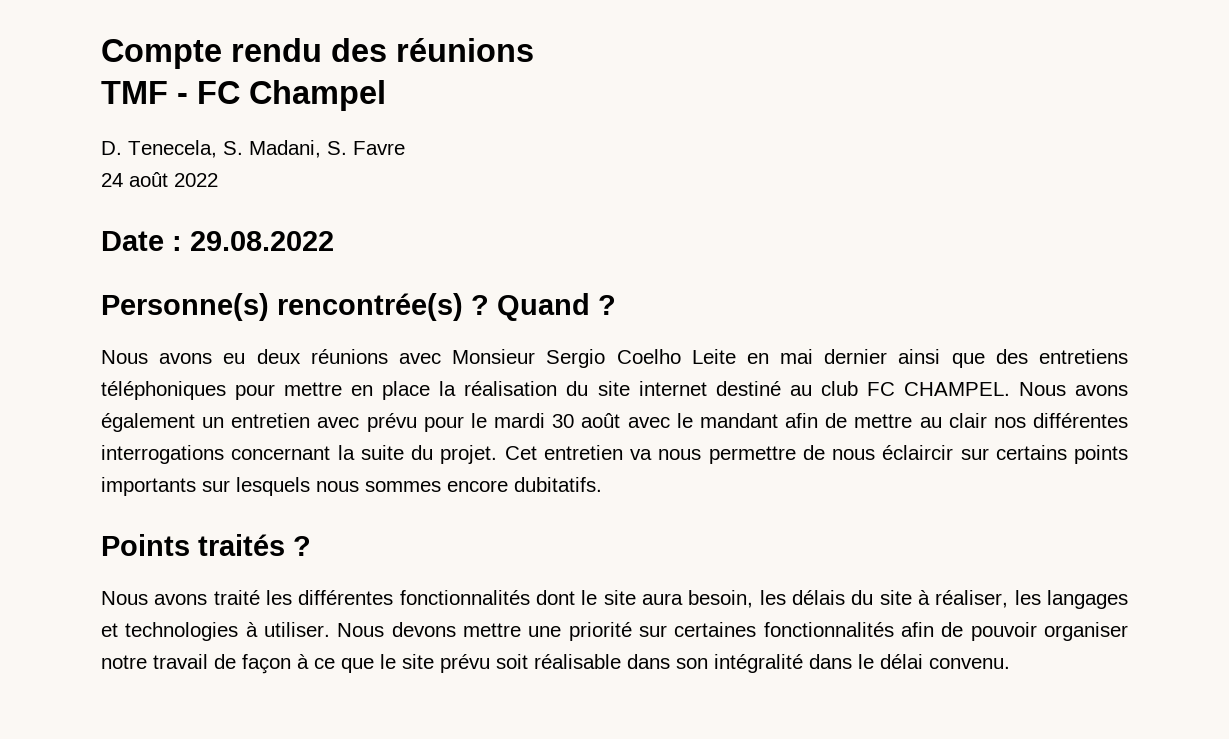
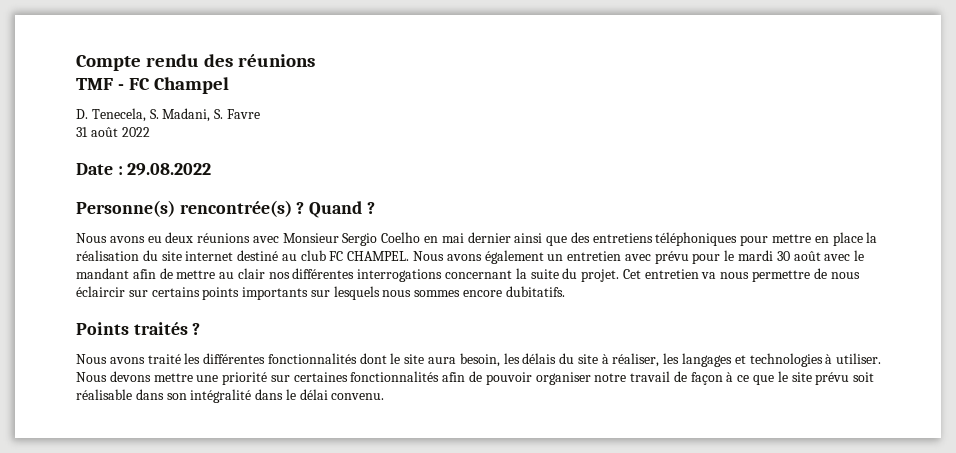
[101,173,123,187] 24 -> [76,127,88,137] 31
[691,349,736,364] Leite -> (421, 237) none

